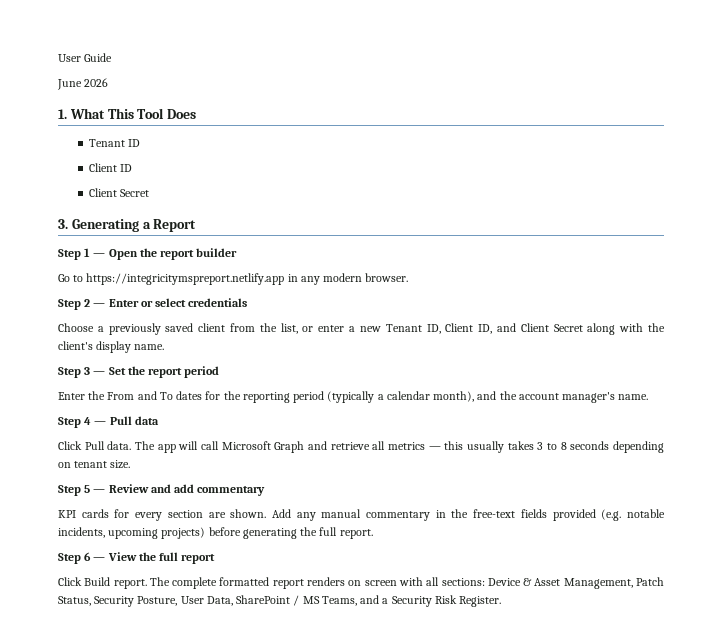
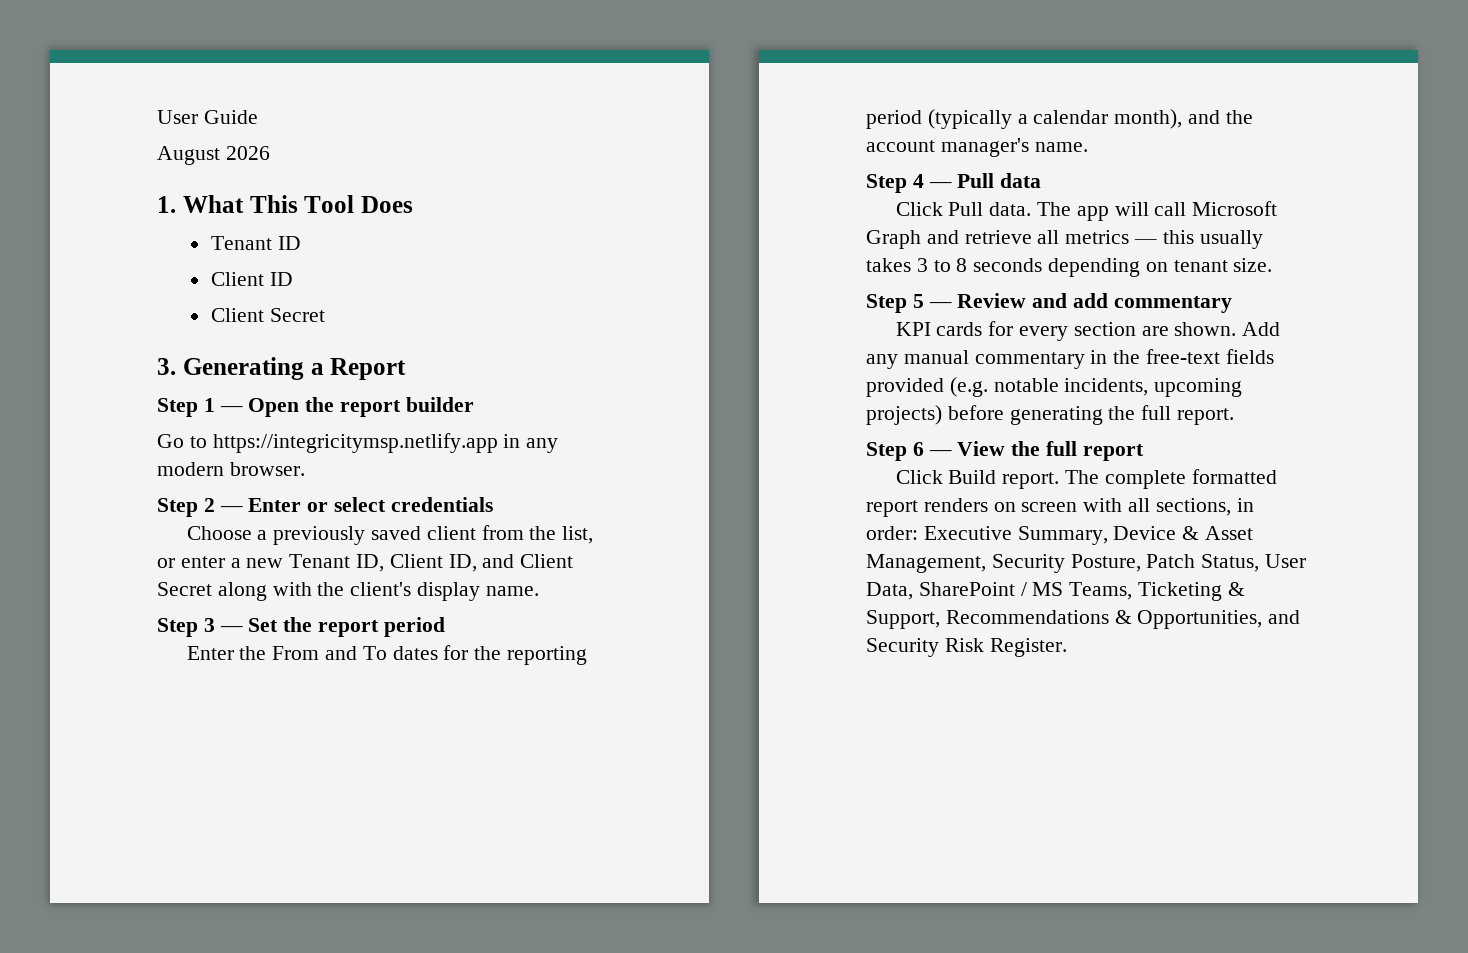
[57,79,82,90] June -> [157,146,220,165] August
[86,273,285,285] https://integricitymspreport.netlify.app -> [212,433,498,453] https://integricitymsp.netlify.app
[441,577,664,589] [58,596,178,607] sections: Device & Asset Management, Patch Status, Security Posture, -> [1155,498,1254,516] [866,526,1254,545] [866,554,1260,573] sections, in order: Executive Summary, Device & Asset Management, Security Posture, Patch Status,
[360,595,389,604] and a -> [1138,582,1245,601] [866,610,1301,629] Ticketing & Support, Recommendations & Opportunities, and

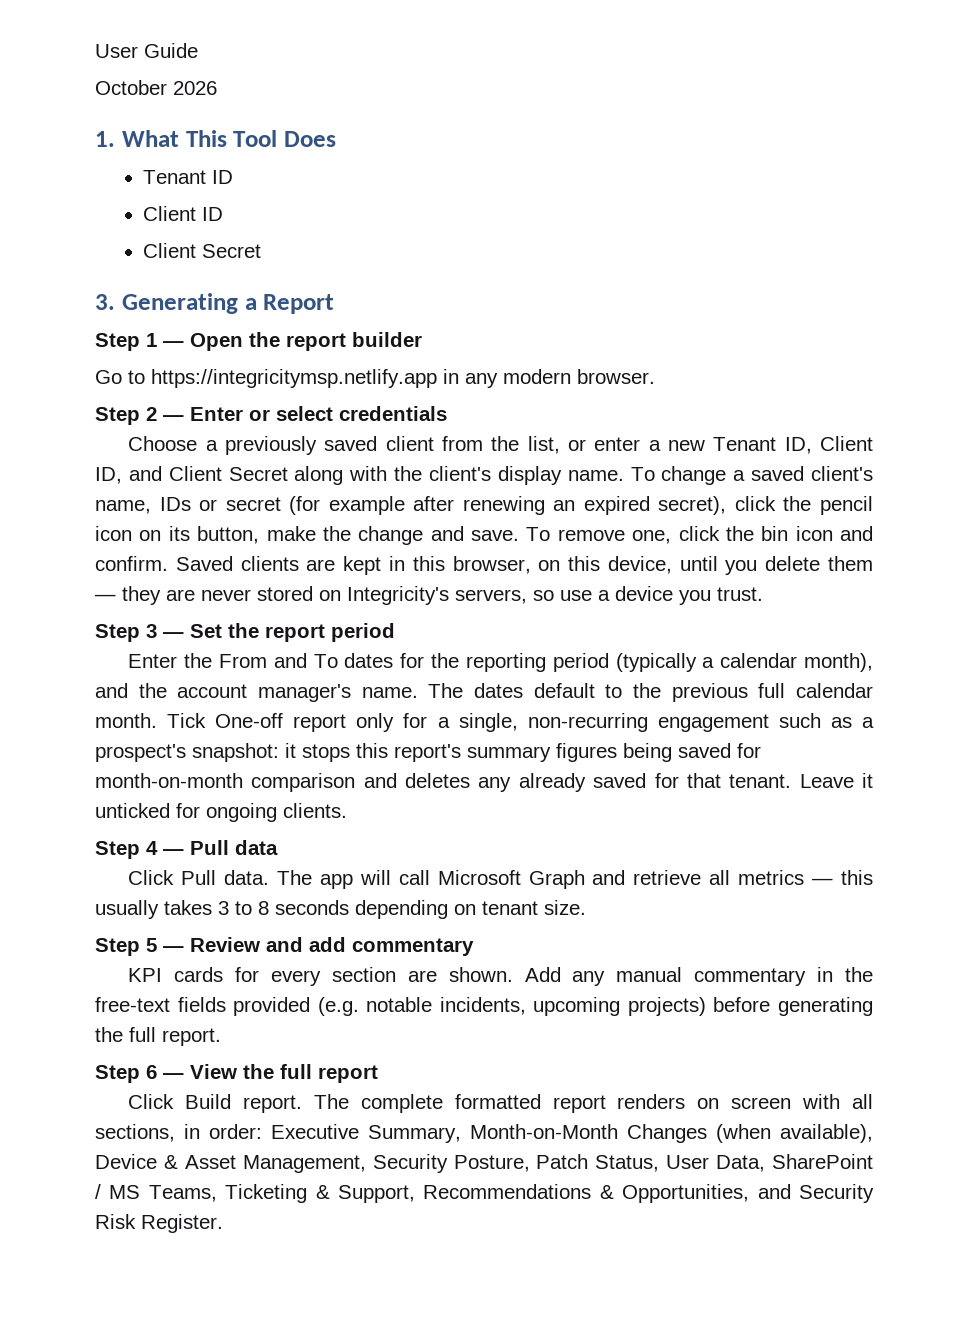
[157,146,220,165] August -> [95,80,167,95] October
(539, 591) none -> [630,466,874,485] [95,496,874,515] [95,526,873,545] [95,556,874,575] [95,586,763,605] To change a saved client's name, IDs or secret (for example after renewing an expired secret), click the pencil icon on its button, make the change and save. To remove one, click the bin icon and confirm. Saved clients are kept in this browser, on this device, until you delete them — they are never stored on Integricity's servers, so use a device you trust.
(1088, 147) none -> [428,683,873,702] [95,713,874,732] [95,743,761,762] [95,773,874,792] [95,803,347,822] The dates default to the previous full calendar month. Tick One-off report only for a single, non-recurring engagement such as a prospect's snapshot: it stops this report's summary figures being saved for month-on-month comparison and deletes any already saved for that tenant. Leave it unticked for ongoing clients.
(1108, 535) none -> [470,1124,873,1143] Month-on-Month Changes (when available),

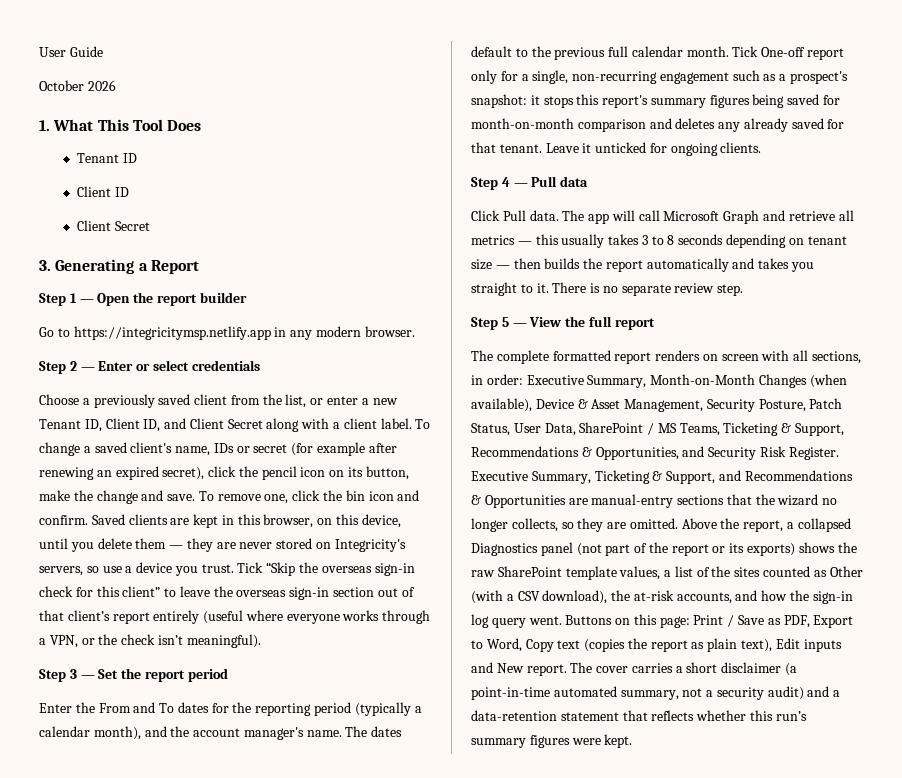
[394,466,624,485] the client's display name. -> [333,418,412,429] a client label.
(763, 594) none -> [237,562,415,576] [39,586,415,600] [39,610,431,624] [39,634,261,648] Tick “Skip the overseas sign-in check for this client” to leave the overseas sign-in section out of that client’s report entirely (useful where everyone works through a VPN, or the check isn’t meaningful).
[544,900,586,915] [95,937,474,956] [128,967,873,986] [95,997,873,1016] [95,1027,221,1046] [95,1065,157,1083] size. // Step 5 — Review and add commentary // KPI cards for every section are shown. Add any manual commentary in the free-text fields provided (e.g. notable incidents, upcoming projects) before generating the full report. // Step 6 -> [471,258,815,272] [471,282,744,296] [471,317,509,330] size — then builds the report automatically and takes you straight to it. There is no separate review step. // Step 5
[128,1094,303,1113] Click Build report. -> (655, 324) none
(223, 1223) none -> [471,470,853,484] [471,494,838,508] [471,518,851,532] [471,542,857,556] [471,566,863,580] [471,590,853,604] [471,614,854,628] [471,638,842,652] [471,662,798,676] [471,686,841,700] [471,710,807,721] [471,734,633,748] Executive Summary, Ticketing & Support, and Recommendations & Opportunities are manual-entry sections that the wizard no longer collects, so they are omitted. Above the report, a collapsed Diagnostics panel (not part of the report or its exports) shows the raw SharePoint template values, a list of the sites counted as Other (with a CSV download), the at-risk accounts, and how the sign-in log query went. Buttons on this page: Print / Save as PDF, Export to Word, Copy text (copies the report as plain text), Edit inputs and New report. The cover carries a short disclaimer (a point-in-time automated summary, not a security audit) and a data-retention statement that reflects whether this run’s summary figures were kept.

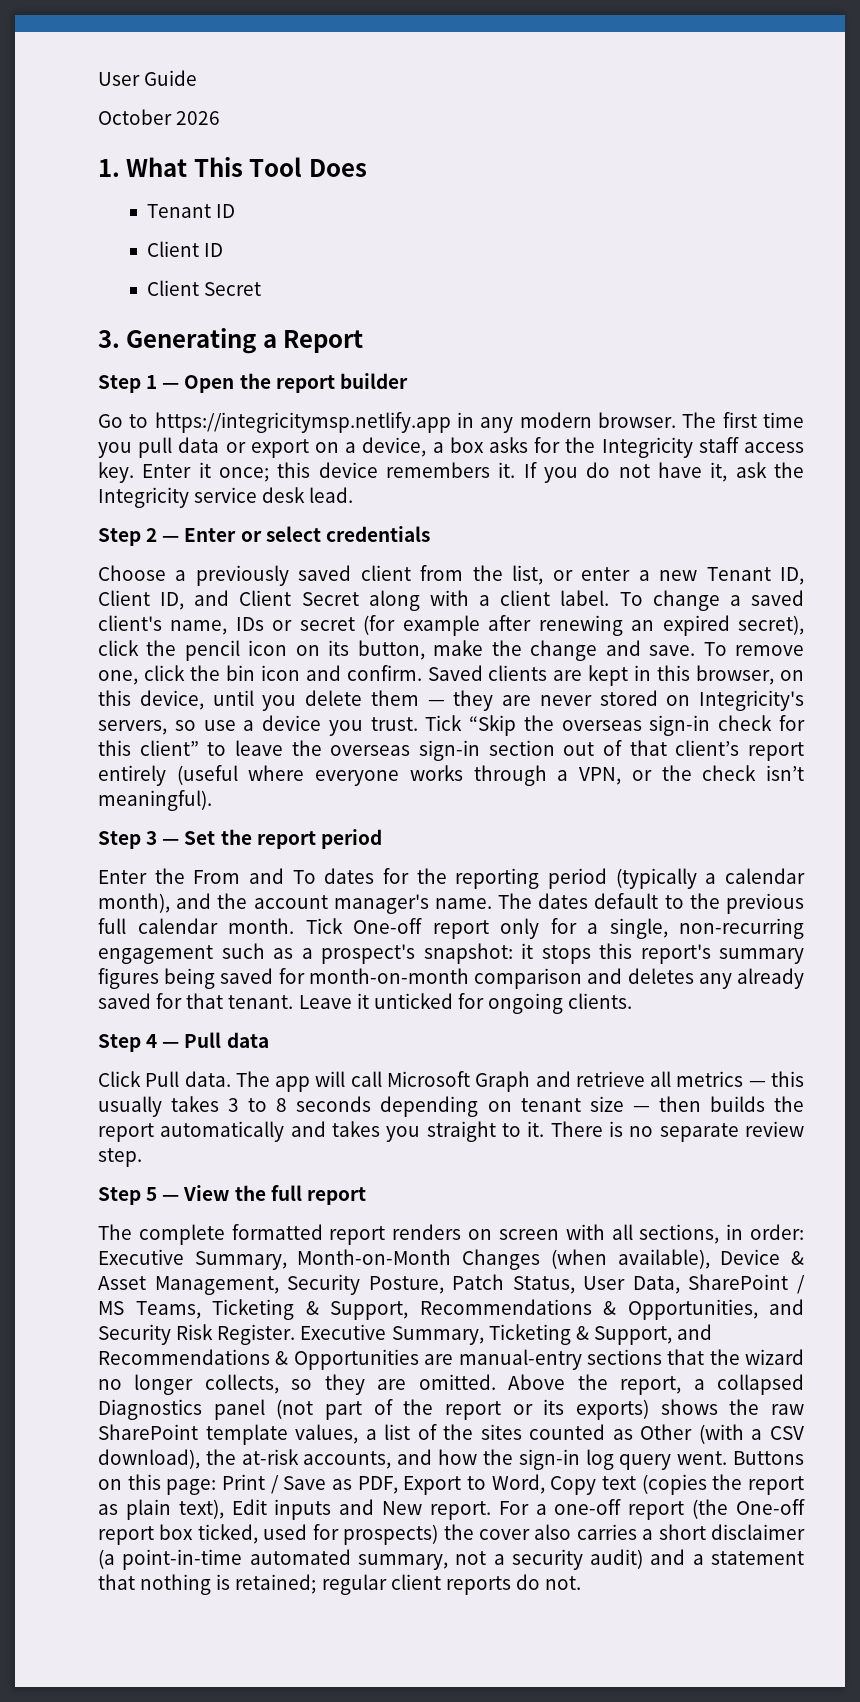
(415, 331) none -> [682,412,805,428] [98,437,804,458] [98,462,805,483] [98,487,354,508] The first time you pull data or export on a device, a box asks for the Integricity staff access key. Enter it once; this device remembers it. If you do not have it, ask the Integricity service desk lead.
[570,662,629,673] The cover -> [498,1499,805,1520] [98,1524,572,1545] For a one-off report (the One-off report box ticked, used for prospects) the cover also
[471,710,557,721] data-retention -> (704, 1559) none
[651,710,807,721] [471,734,633,748] reflects whether this run’s summary figures were kept. -> [140,1574,582,1595] nothing is retained; regular client reports do not.

